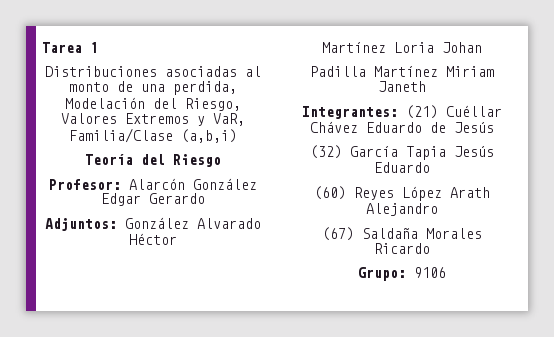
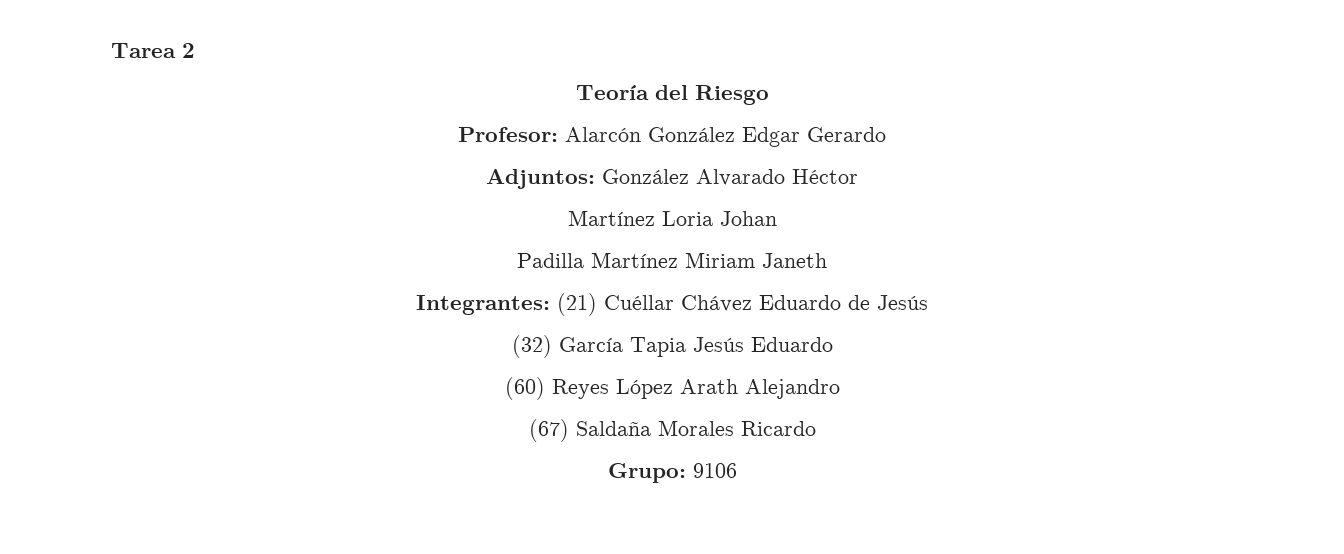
[90,42,98,53] [44,66,261,77] [68,81,237,95] [64,97,241,111] [60,113,245,126] [68,128,237,143] 1 // Distribuciones asociadas al monto de una perdida, Modelación del Riesgo, Valores Extremos y VaR, Familia/Clase (a,b,i) -> [182,43,195,58] 2

